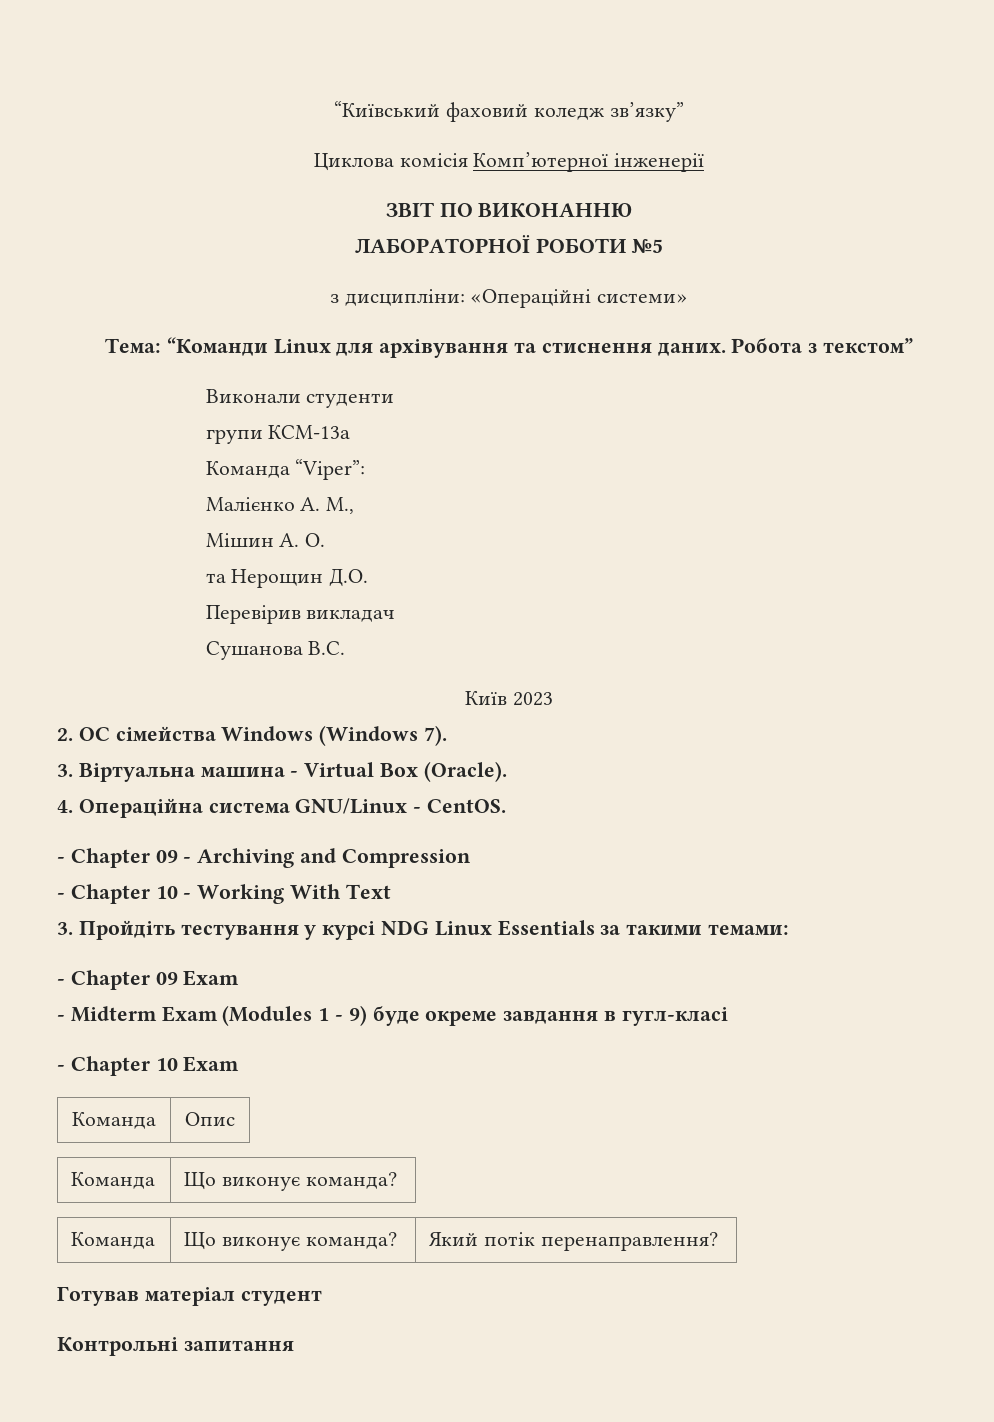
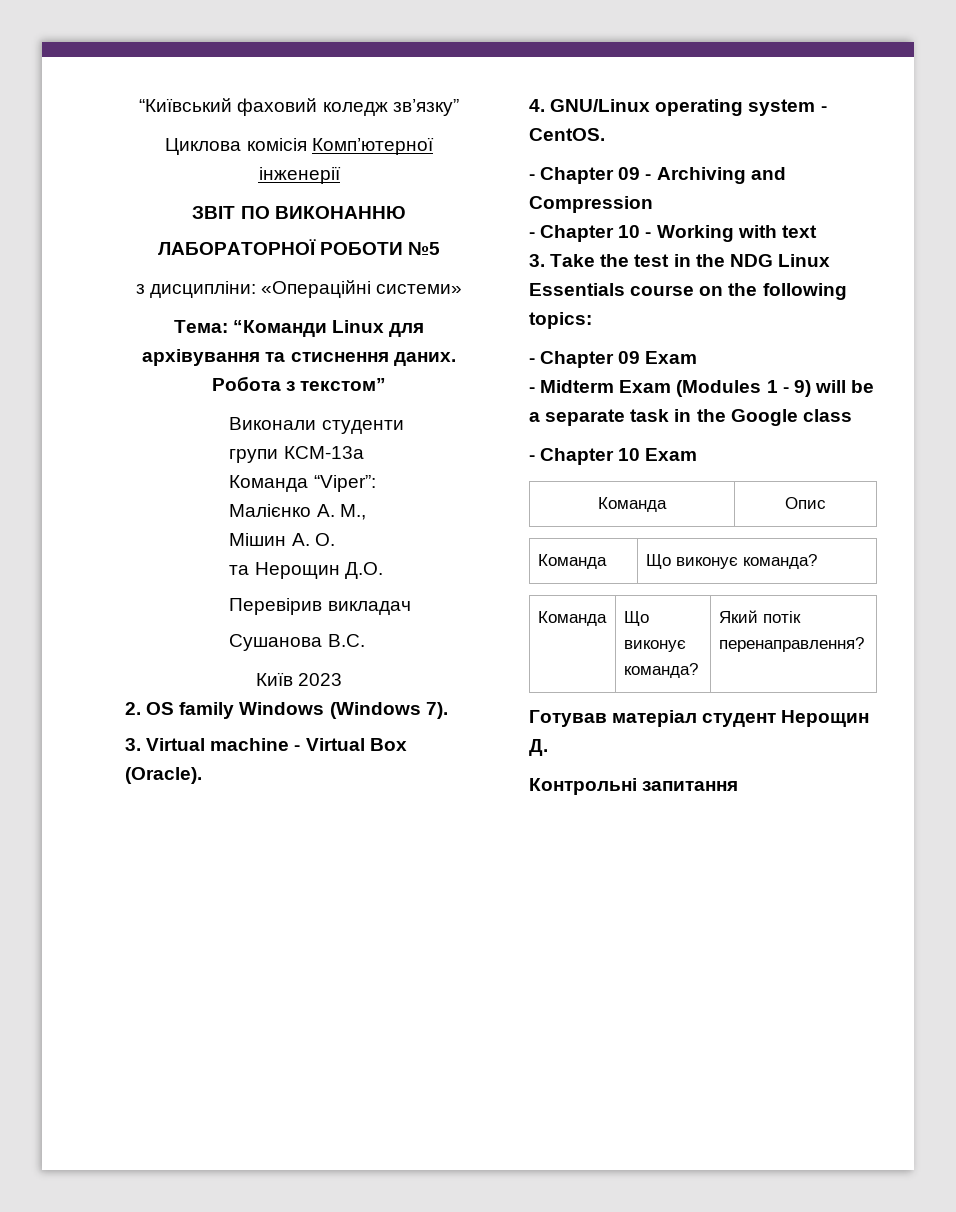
[78,726,216,741] ОС сімейства -> [146,702,235,719] OS family
[78,763,285,782] Віртуальна машина -> [146,738,290,751] Virtual machine
[78,798,408,818] Операційна система GNU/Linux -> [550,99,816,116] GNU/Linux operating system
[290,884,391,899] [57,920,790,940] With Text // 3. Пройдіть тестування у курсі NDG Linux Essentials за такими темами: -> [737,225,817,238] [529,254,830,267] [529,283,847,300] [529,312,592,329] with text // 3. Take the test in the NDG Linux Essentials course on the following topics:
[372,1006,728,1026] буде окреме завдання в гугл-класі -> [814,380,875,393] [529,409,852,426] will be a separate task in the Google class
(322, 1298) none -> [781,710,870,727] [529,739,548,756] Нерощин Д.

